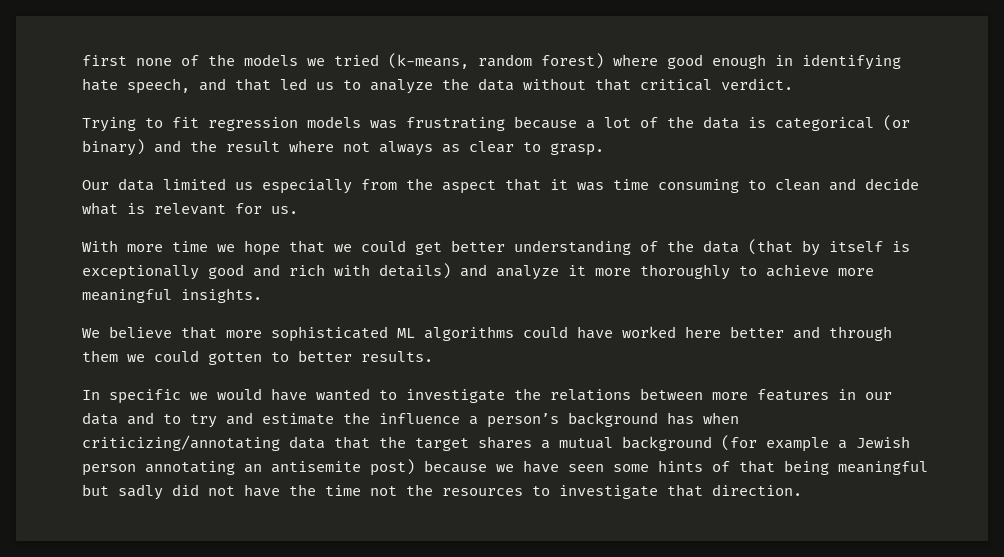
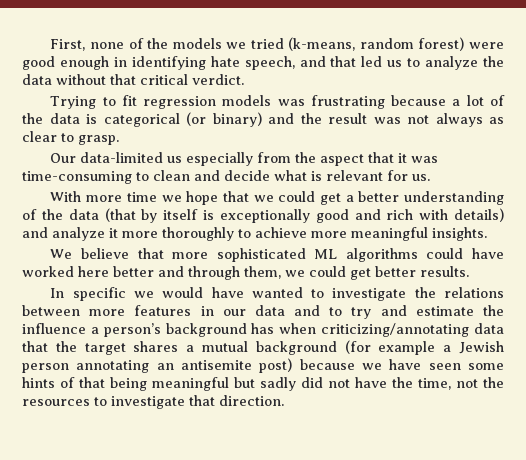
[82,55,127,66] first -> [50,39,86,51] First,
[613,54,658,66] where -> [469,42,505,49] were
[289,140,334,152] where -> [373,117,401,124] was
[118,178,226,191] data limited -> [80,152,164,163] data-limited
[613,179,739,193] time consuming -> [22,171,132,184] time-consuming
(442, 248) none -> [345,195,354,202] a
[82,350,289,365] them we could gotten to -> [244,266,371,280] them, we could get
[325,485,361,496] time -> [418,378,451,390] time,

